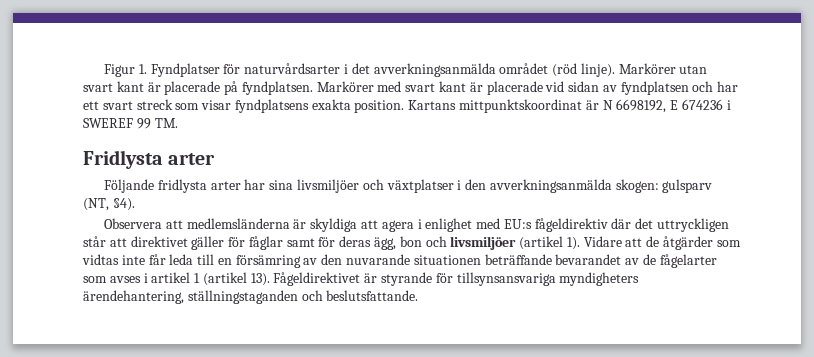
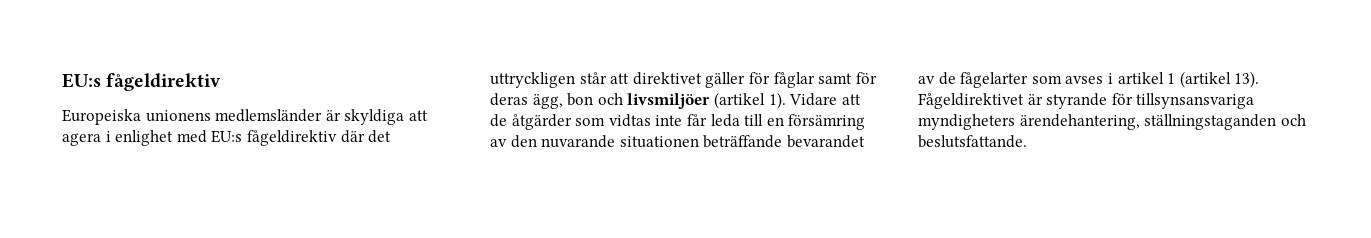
[104,63,708,77] [83,81,739,95] [83,99,731,113] [83,118,178,129] [83,150,216,169] [104,179,713,193] [83,198,135,211] [104,218,290,229] Figur 1. Fyndplatser för naturvårdsarter i det avverkningsanmälda området (röd linje). Markörer utan svart kant är placerade på fyndplatsen. Markörer med svart kant är placerade vid sidan av fyndplatsen och har ett svart streck som visar fyndplatsens exakta position. Kartans mittpunktskoordinat är N 6698192, E 674236 i SWEREF 99 TM. // Fridlysta arter // Följande fridlysta arter har sina livsmiljöer och växtplatser i den avverkningsanmälda skogen: gulsparv (NT, §4). // Observera att medlemsländerna -> [62,73,222,91] [62,109,323,125] EU:s fågeldirektiv // Europeiska unionens medlemsländer

